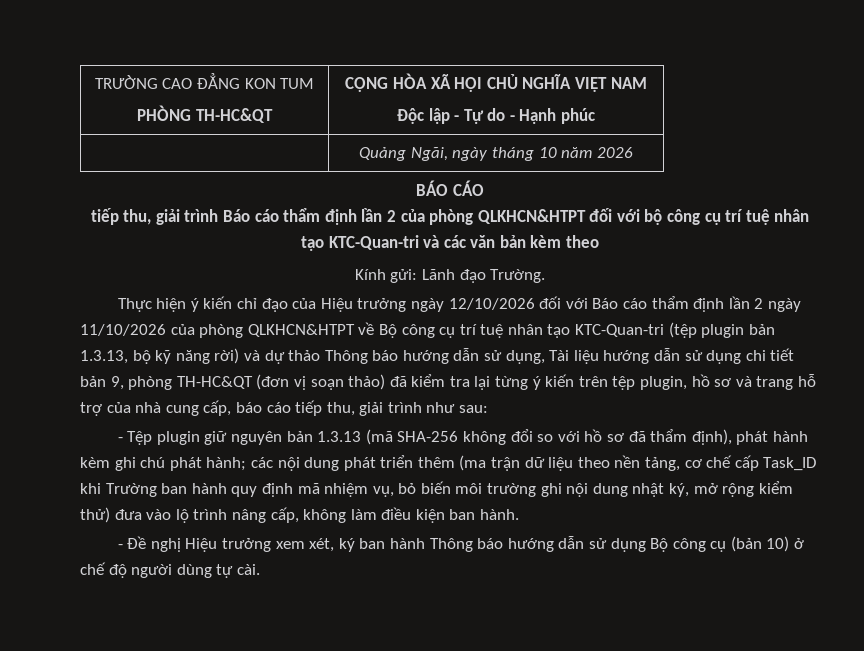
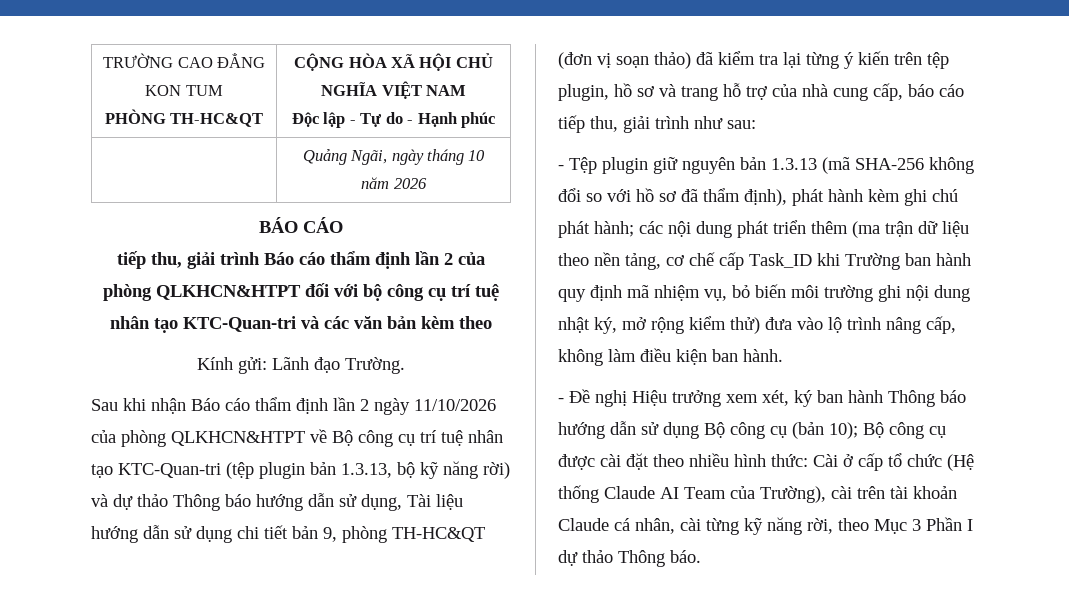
[117,296,588,312] Thực hiện ý kiến chỉ đạo của Hiệu trưởng ngày 12/10/2026 đối với -> [91,398,186,414] Sau khi nhận
[766,536,805,552] [80,562,260,578] 10) ở chế độ người dùng tự cài. -> [829,422,946,439] [558,453,974,471] [558,485,957,503] [558,517,973,535] [558,550,701,567] 10); Bộ công cụ được cài đặt theo nhiều hình thức: Cài ở cấp tổ chức (Hệ thống Claude AI Team của Trường), cài trên tài khoản Claude cá nhân, cài từng kỹ năng rời, theo Mục 3 Phần I dự thảo Thông báo.

